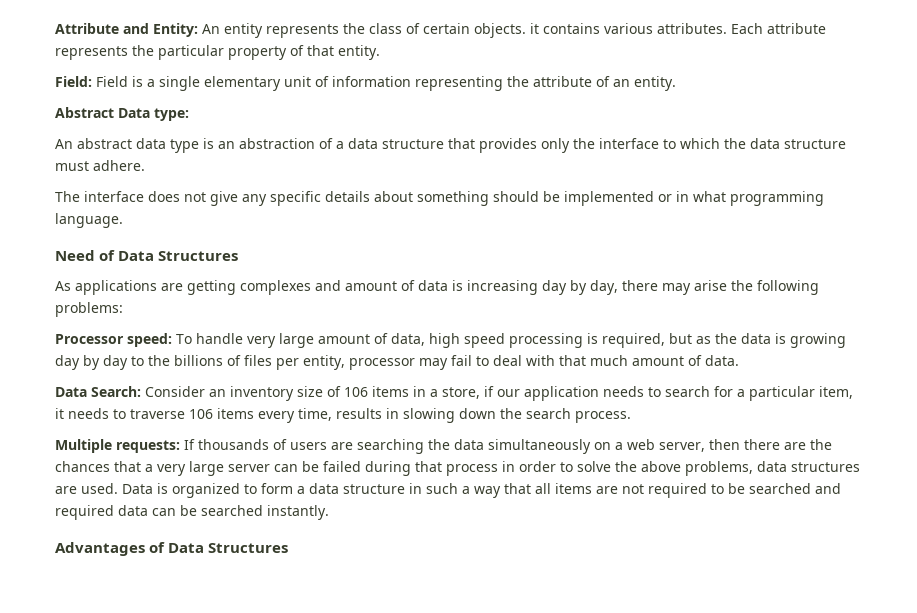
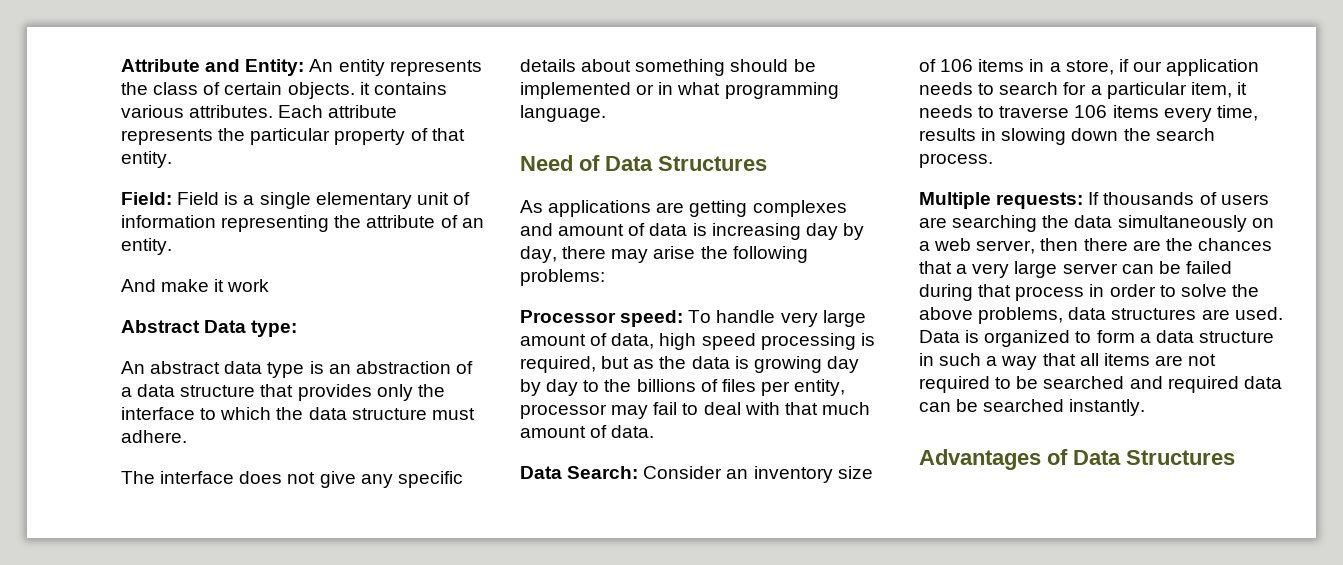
(676, 83) none -> [121,279,270,292] // And make it work

